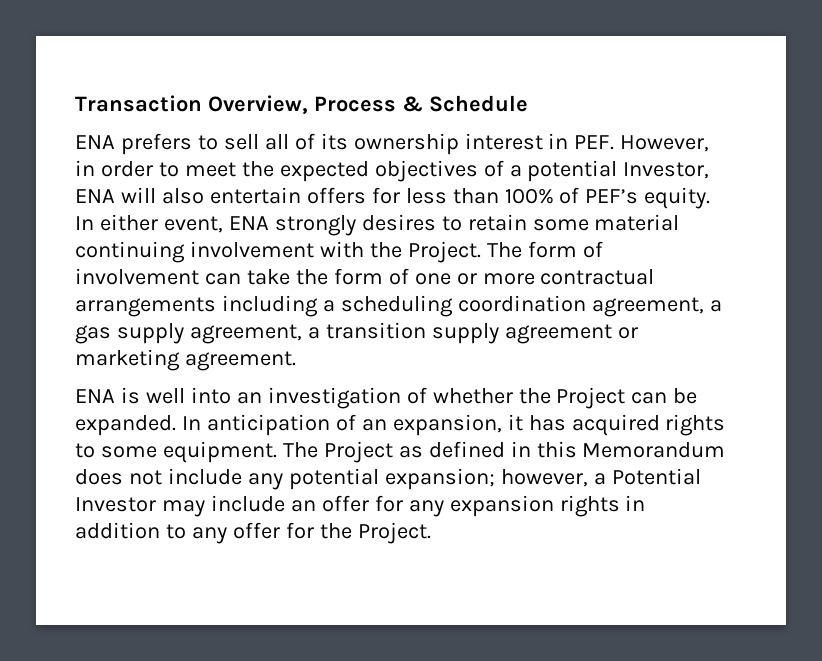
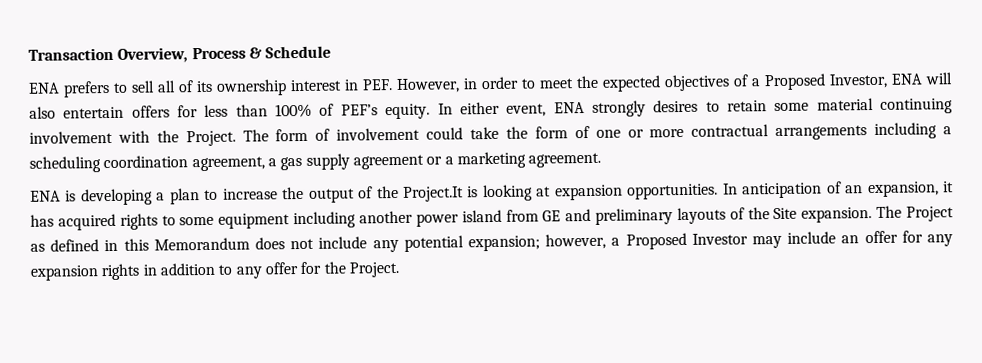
[527,160,618,182] potential -> [764,73,826,91] Proposed
[204,273,241,285] can -> [426,127,464,140] could
[189,322,499,344] agreement, a transition supply -> (350, 161) none
(638, 333) none -> [444,156,454,165] a
[145,387,698,409] [75,415,176,436] well into an investigation of whether the Project can be expanded. -> [80,183,719,206] developing a plan to increase the output of the Project.It is looking at expansion opportunities.
[162,441,277,463] equipment. -> [218,207,873,229] equipment including another power island from GE and preliminary layouts of the Site expansion.
[611,468,701,485] Potential -> [625,232,687,250] Proposed

